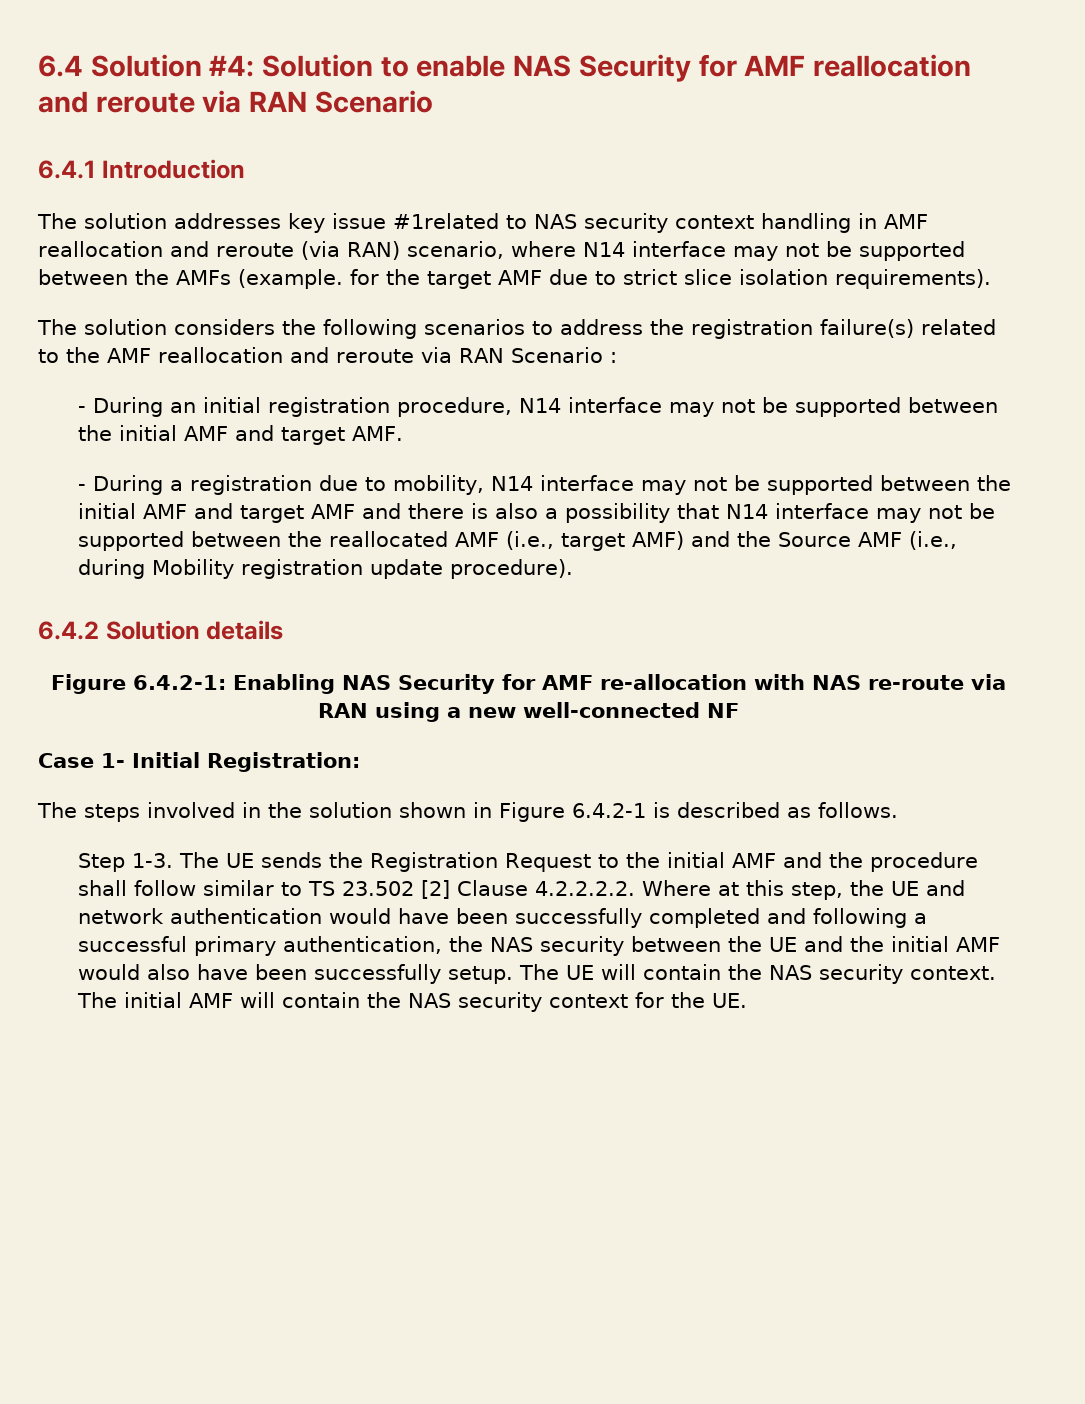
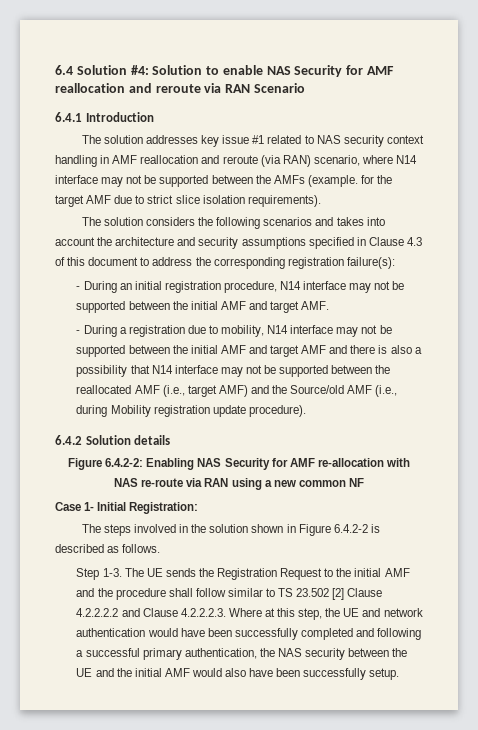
[392,213,499,229] #1related -> [252,135,302,144] #1 related
[532,319,996,339] [38,347,617,363] to address the registration failure(s) related to the AMF reallocation and reroute via RAN Scenario : -> [315,217,385,226] [55,237,422,249] [55,257,395,269] and takes into account the architecture and security assumptions specified in Clause 4.3 of this document to address the corresponding registration failure(s):
[777,532,851,547] Source -> [290,385,345,394] Source/old
[132,675,226,690] 6.4.2-1: -> [105,458,144,467] 6.4.2-2:
[522,702,700,718] well-connected -> [298,480,346,487] common
[571,803,646,818] 6.4.2-1 -> [333,524,368,533] 6.4.2-2
[534,881,635,896] 4.2.2.2.2. -> [76,608,226,617] 4.2.2.2.2 and Clause 4.2.2.2.3.
[518,964,996,984] [76,992,747,1012] The UE will contain the NAS security context. The initial AMF will contain the NAS security context for the UE. -> (400, 674) none

